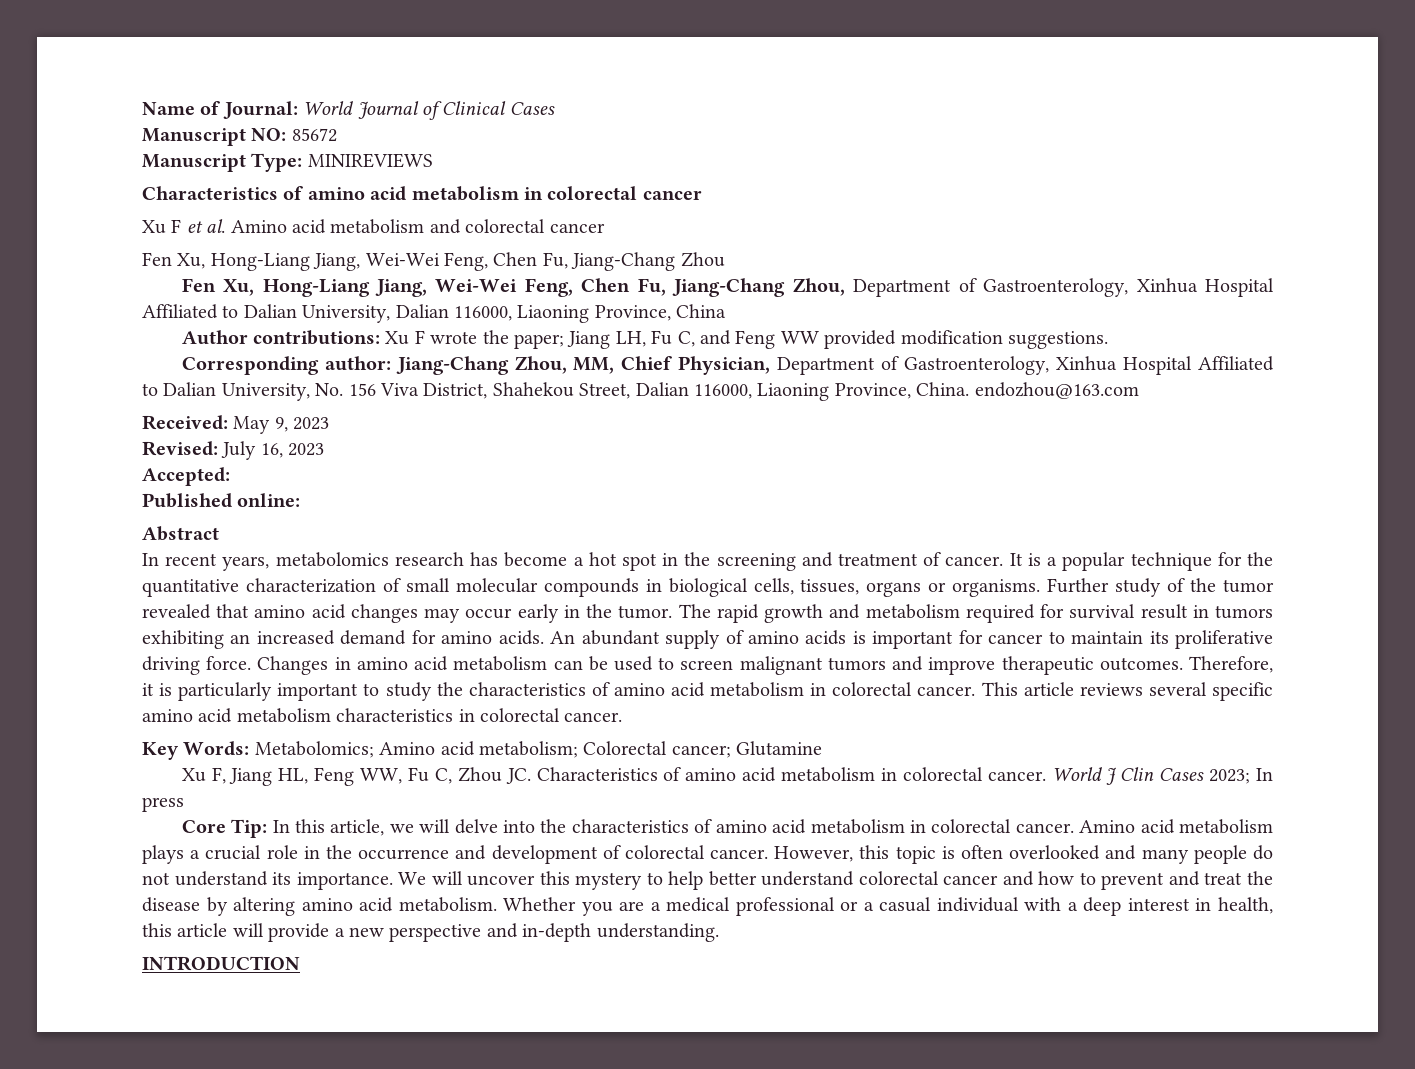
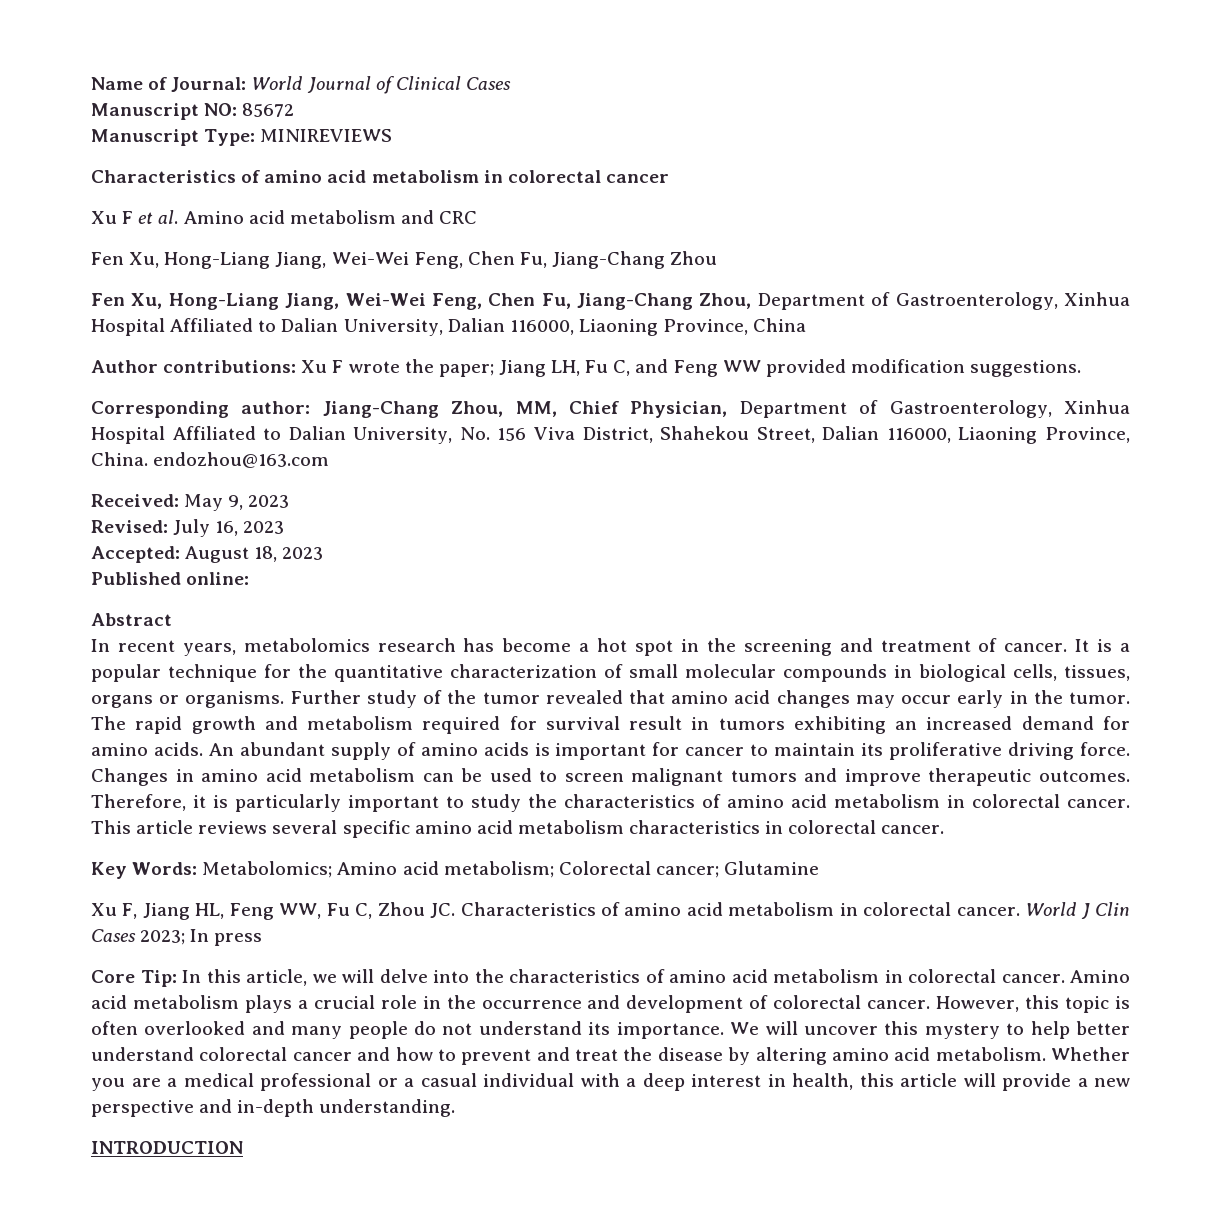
[465,219,605,233] colorectal cancer -> [439,211,478,224] CRC
(230, 476) none -> [185,546,324,563] August 18, 2023

